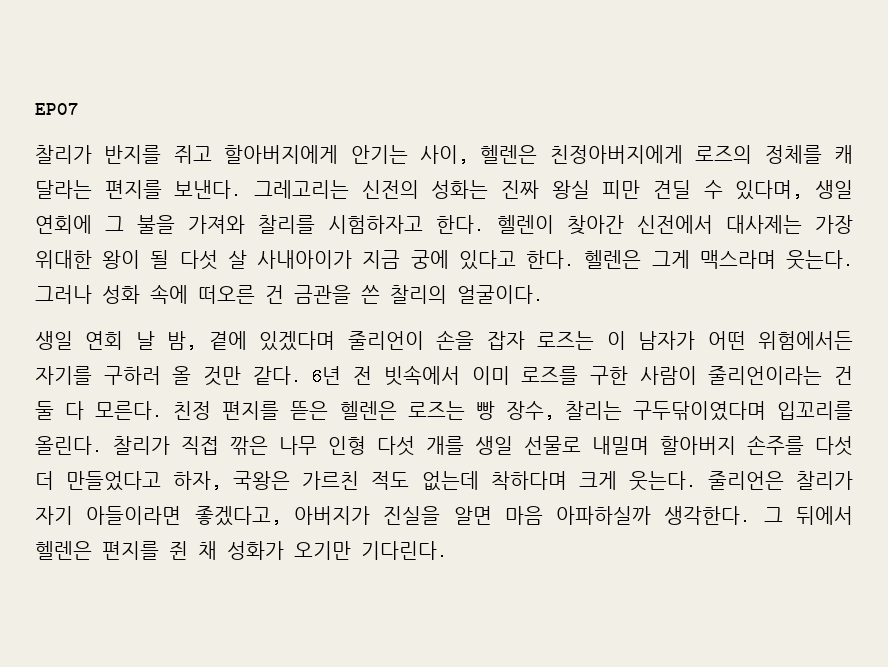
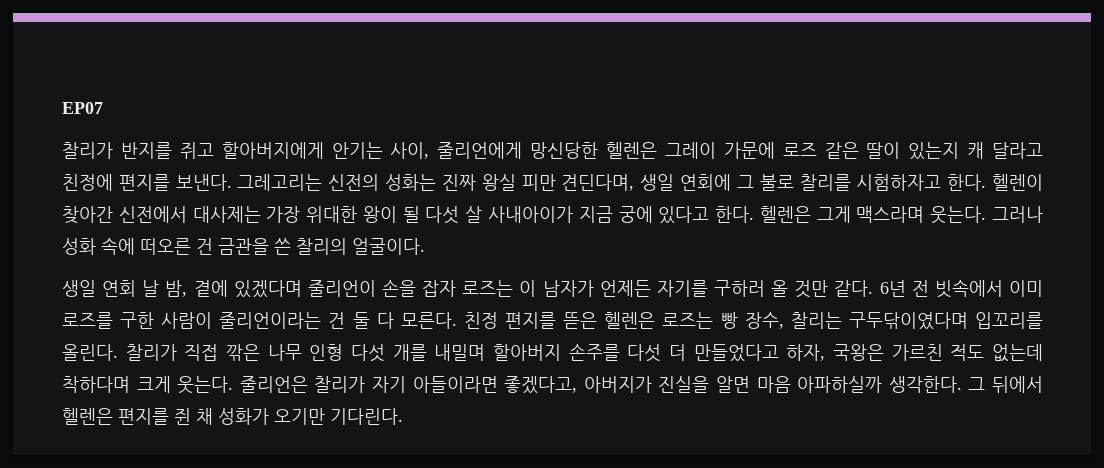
[480,145,853,164] [35,180,92,199] 헬렌은 친정아버지에게 로즈의 정체를 캐 달라는 -> [437,142,1043,160] [62,174,113,191] 줄리언에게 망신당한 헬렌은 그레이 가문에 로즈 같은 딸이 있는지 캐 달라고 친정에
[653,180,803,200] 견딜 수 있다며, -> [561,174,635,191] 견딘다며,
[137,215,245,234] 불을 가져와 -> [759,174,794,191] 불로
[707,331,853,350] 어떤 위험에서든 -> [599,280,651,297] 언제든
[475,436,581,455] 생일 선물로 -> (427, 352) none

